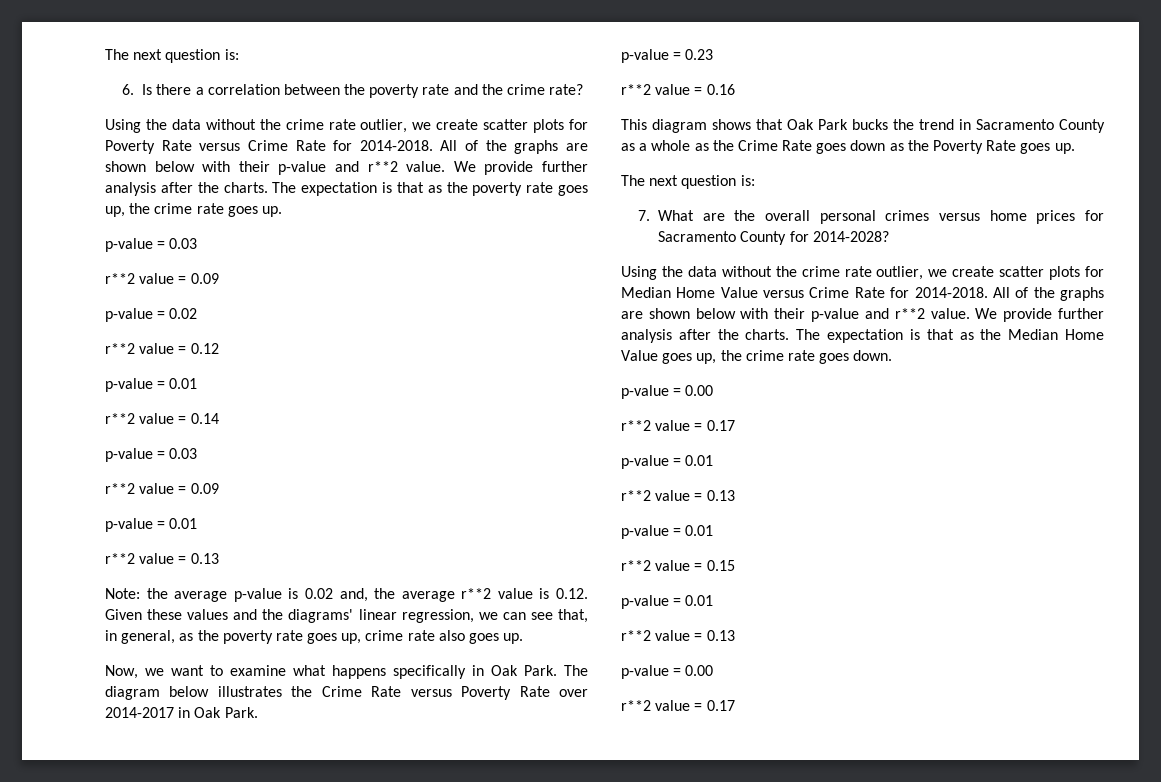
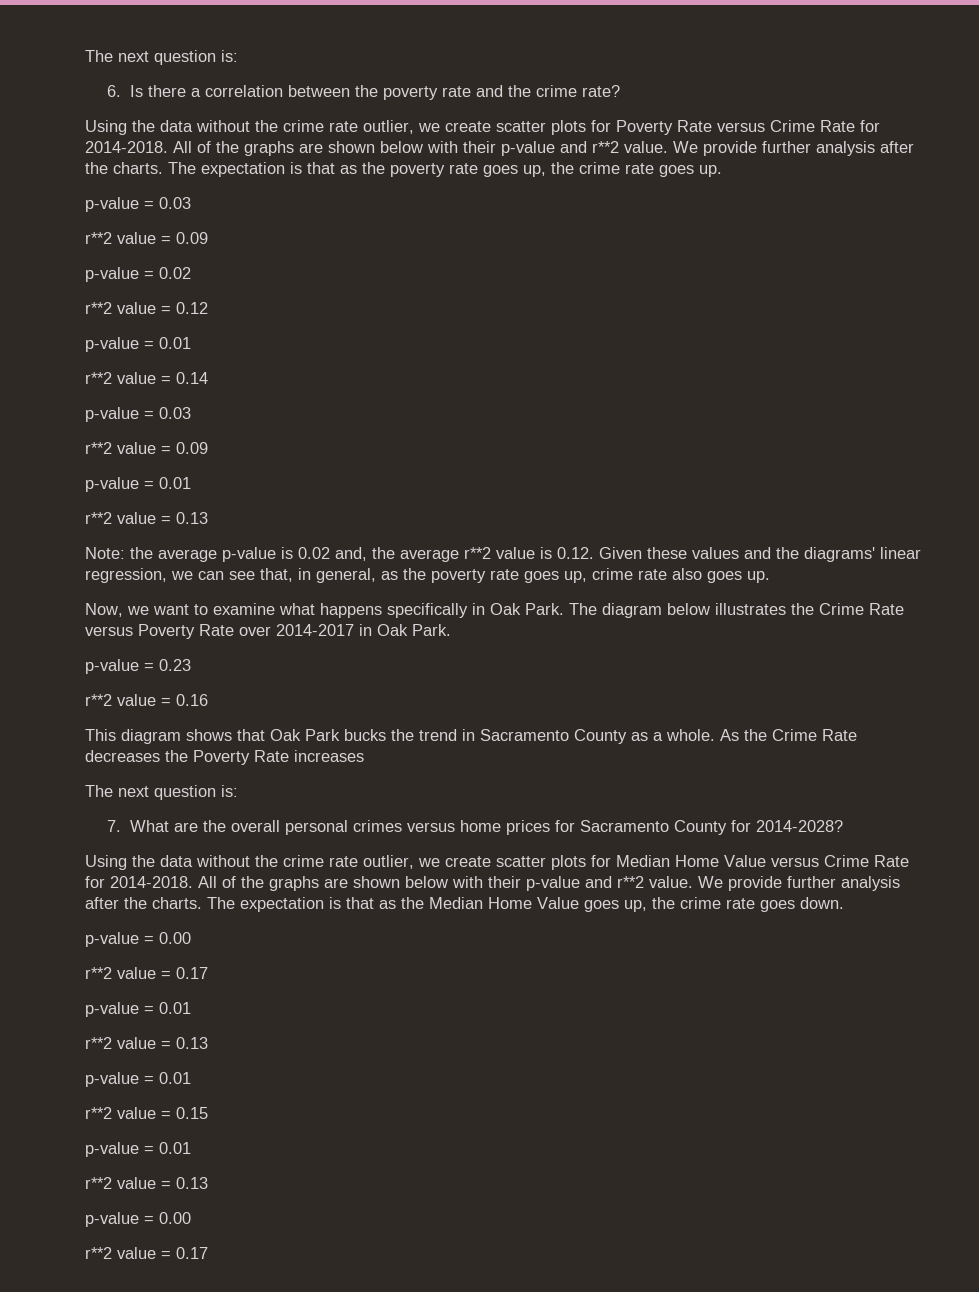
[651,140,904,154] whole as the Crime Rate goes down as -> [666,729,857,741] [85,750,160,762] whole. As the Crime Rate decreases
[1020,143,1075,154] goes up. -> [294,750,364,762] increases

